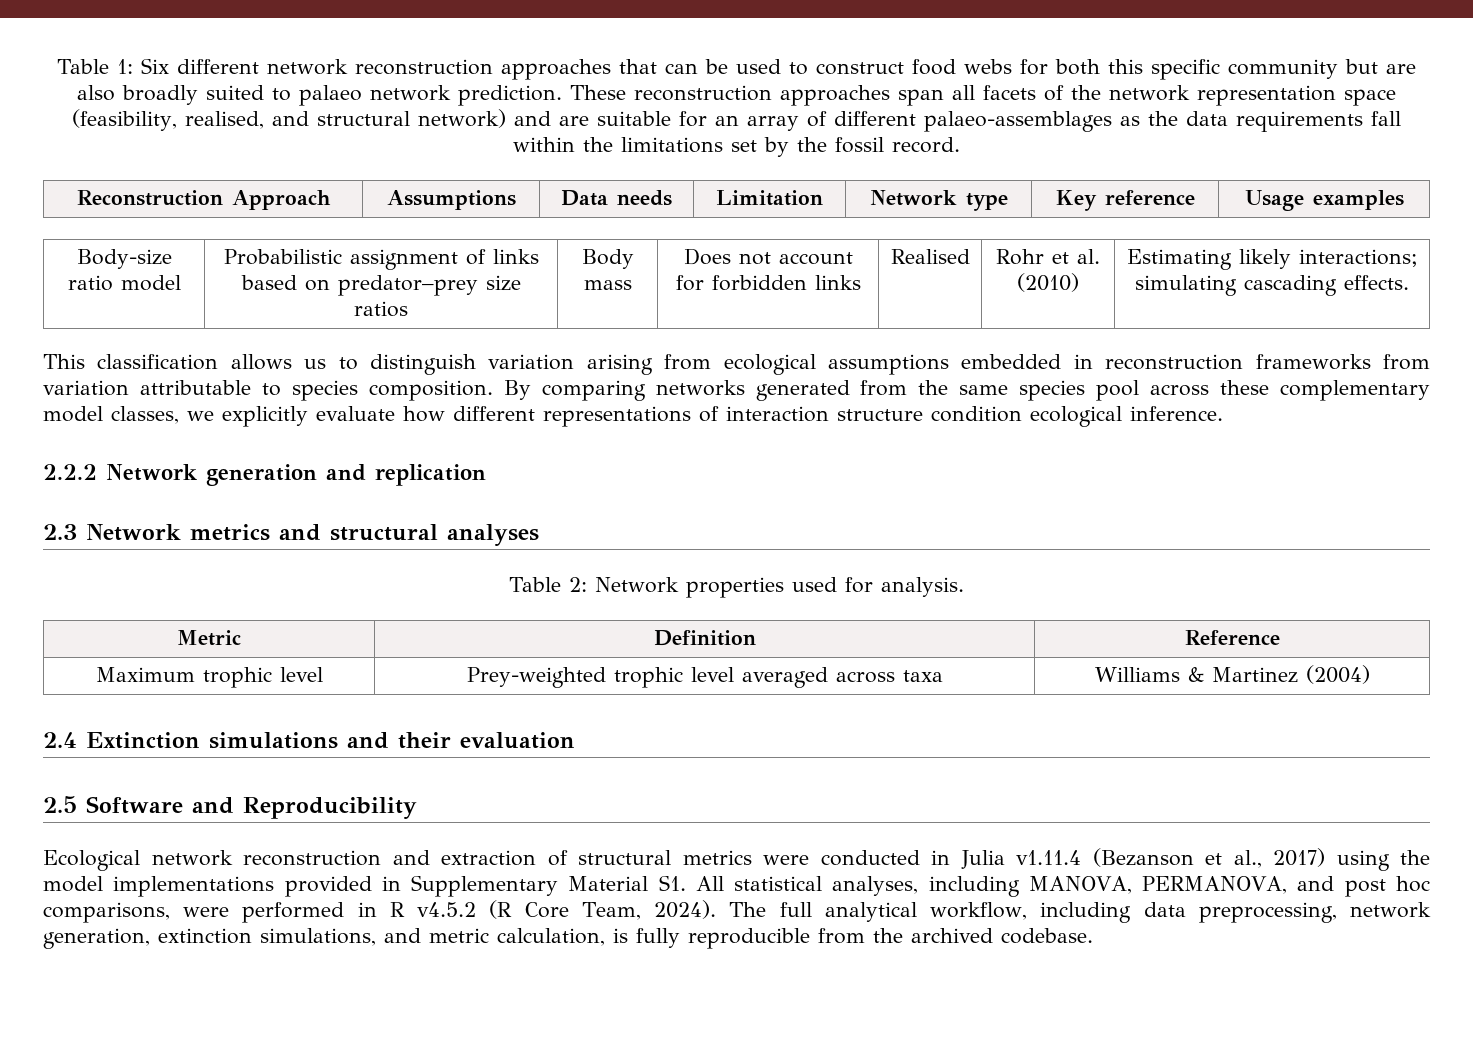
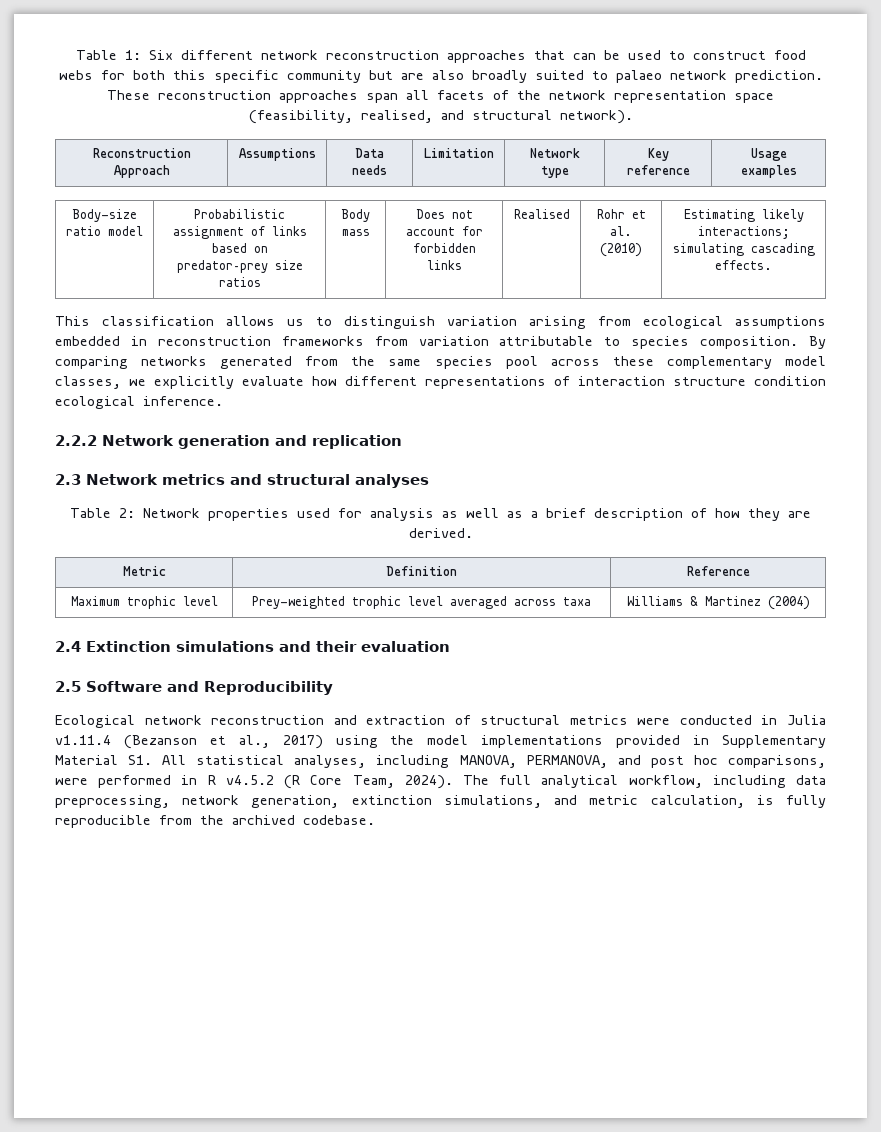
[417,109,1401,132] [513,137,960,157] network) and are suitable for an array of different palaeo-assemblages as the data requirements fall within the limitations set by the fossil record. -> [559,110,633,124] network).
[881,577,965,597] analysis. -> [370,508,811,521] [408,528,473,538] analysis as well as a brief description of how they are derived.

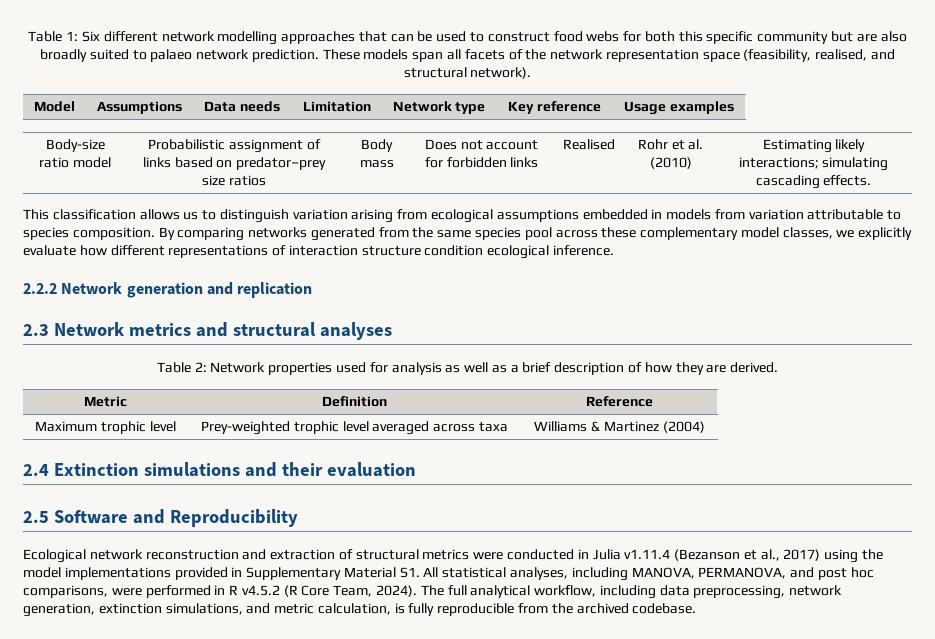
[325,50,439,60] reconstruction -> [217,31,278,45] modelling
[158,90,358,103] reconstruction approaches -> [363,49,409,60] models
[92,148,191,158] [113,165,170,178] Reconstruction Approach -> [34,101,75,112] Model
[157,336,364,346] reconstruction frameworks -> [666,209,712,220] models

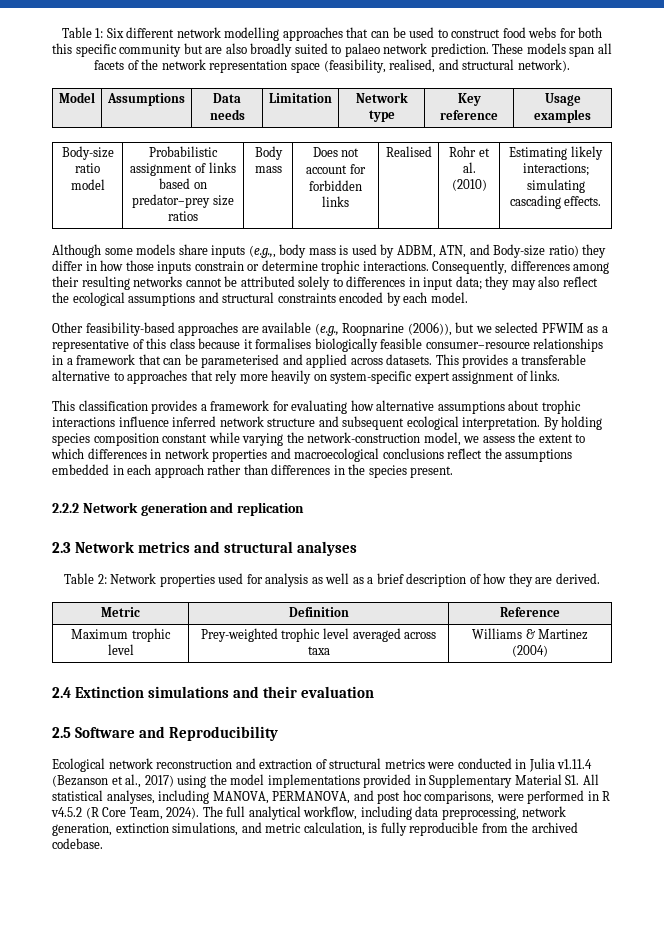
[23,209,902,223] [23,227,913,241] [23,245,615,259] This classification allows us to distinguish variation arising from ecological assumptions embedded in models from variation attributable to species composition. By comparing networks generated from the same species pool across these complementary model classes, we explicitly evaluate how different representations of interaction structure condition ecological inference. -> [52,244,607,258] [52,260,610,274] [52,276,598,290] [52,292,468,306] [52,322,608,336] [52,338,604,352] [52,354,587,368] [52,370,561,384] [52,400,581,414] [52,416,603,430] [52,432,586,446] [51,448,573,462] [52,464,454,478] Although some models share inputs (e.g.,, body mass is used by ADBM, ATN, and Body-size ratio) they differ in how those inputs constrain or determine trophic interactions. Consequently, differences among their resulting networks cannot be attributed solely to differences in input data; they may also reflect the ecological assumptions and structural constraints encoded by each model. // Other feasibility-based approaches are available (e.g., Roopnarine (2006)), but we selected PFWIM as a representative of this class because it formalises biologically feasible consumer–resource relationships in a framework that can be parameterised and applied across datasets. This provides a transferable alternative to approaches that rely more heavily on system-specific expert assignment of links. // This classification provides a framework for evaluating how alternative assumptions about trophic interactions influence inferred network structure and subsequent ecological interpretation. By holding species composition constant while varying the network-construction model, we assess the extent to which differences in network properties and macroecological conclusions reflect the assumptions embedded in each approach rather than differences in the species present.

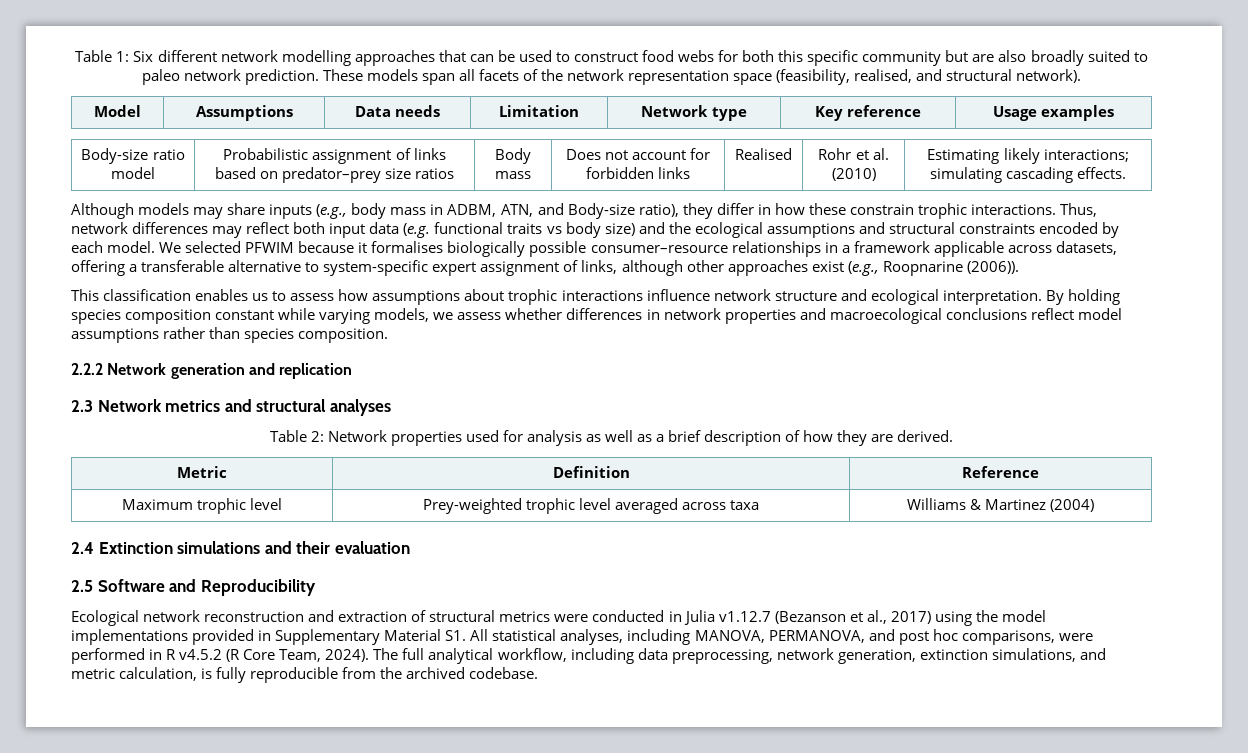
[344,43,380,57] palaeo -> [141,69,180,85] paleo
[104,244,176,255] some models -> [138,203,224,219] models may
[248,245,276,258] (e.g.,, -> [316,204,348,219] (e.g.,
[339,244,395,258] is used by -> [430,204,444,215] in
[548,245,579,257] ratio) -> [638,204,679,217] ratio),
[125,260,610,274] [52,276,598,290] those inputs constrain or determine trophic interactions. Consequently, differences among their resulting networks cannot be attributed solely to differences in input data; they may also reflect -> [808,203,1098,219] [71,222,665,238] these constrain trophic interactions. Thus, network differences may reflect both input data (e.g. functional traits vs body size) and
[52,322,608,336] [52,338,195,352] // Other feasibility-based approaches are available (e.g., Roopnarine (2006)), but we selected PFWIM as a representative of this class -> [159,241,295,253] We selected PFWIM
[380,338,423,349] feasible -> [529,241,587,257] possible
[138,354,587,368] [52,370,561,384] [52,400,435,414] that can be parameterised and applied across datasets. This provides a transferable alternative to approaches that rely more heavily on system-specific expert assignment of links. // This classification provides a framework for evaluating how alternative -> [933,241,1117,257] [71,260,1019,276] [71,289,369,301] applicable across datasets, offering a transferable alternative to system-specific expert assignment of links, although other approaches exist (e.g., Roopnarine (2006)). // This classification enables us to assess how
[172,416,217,427] inferred -> (710, 295) none
[342,416,405,430] subsequent -> (867, 295) none
[286,432,586,446] [51,448,84,459] the network-construction model, we assess the extent to which -> [374,308,563,322] models, we assess whether
[484,448,573,462] [52,464,454,478] the assumptions embedded in each approach rather than differences in the species present. -> [1077,308,1122,320] [71,327,389,343] model assumptions rather than species composition.
[557,759,593,769] v1.11.4 -> [718,611,771,622] v1.12.7

